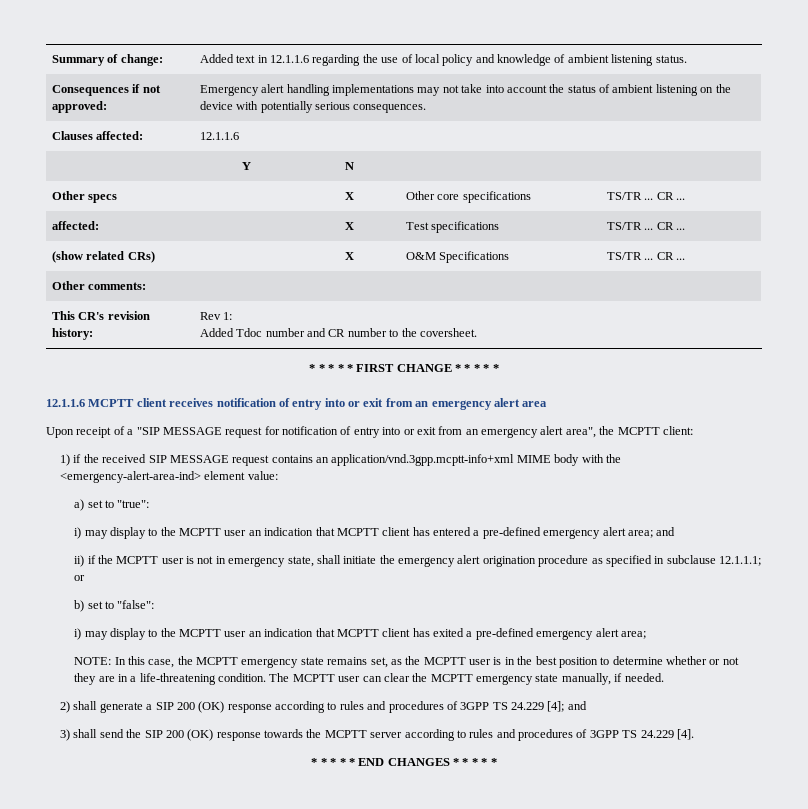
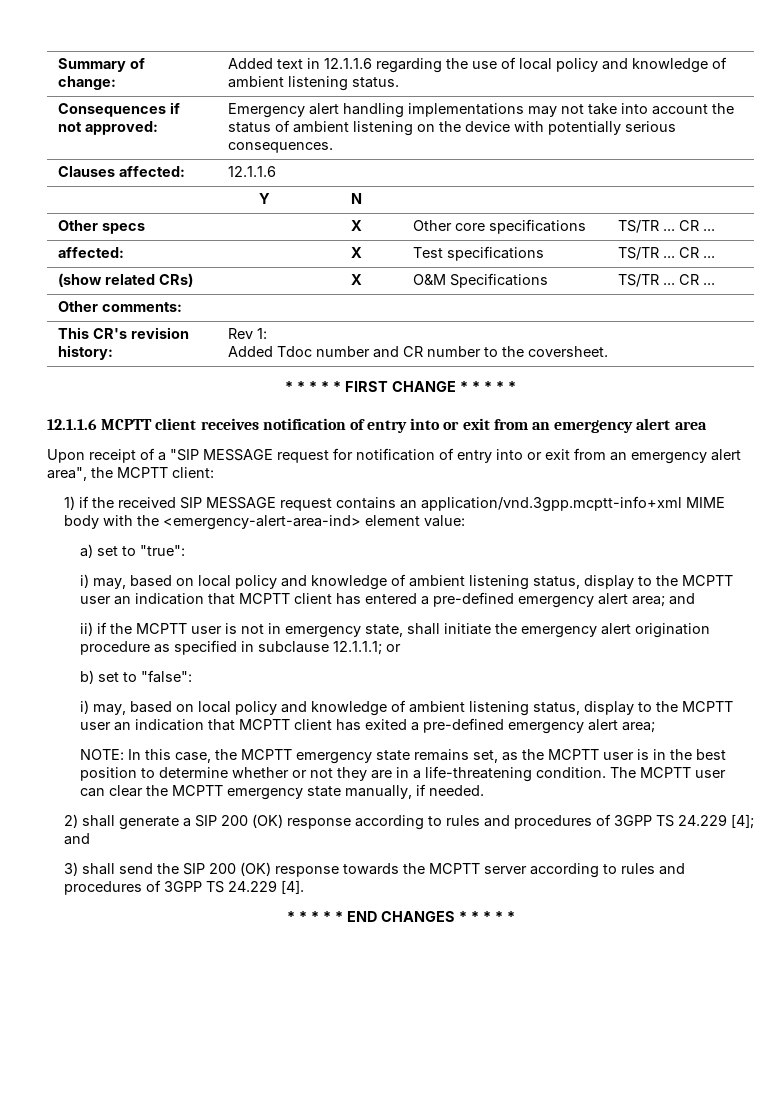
[84,530,108,539] may -> [93,574,581,590] may, based on local policy and knowledge of ambient listening status,
[84,631,108,640] may -> [93,700,581,716] may, based on local policy and knowledge of ambient listening status,

